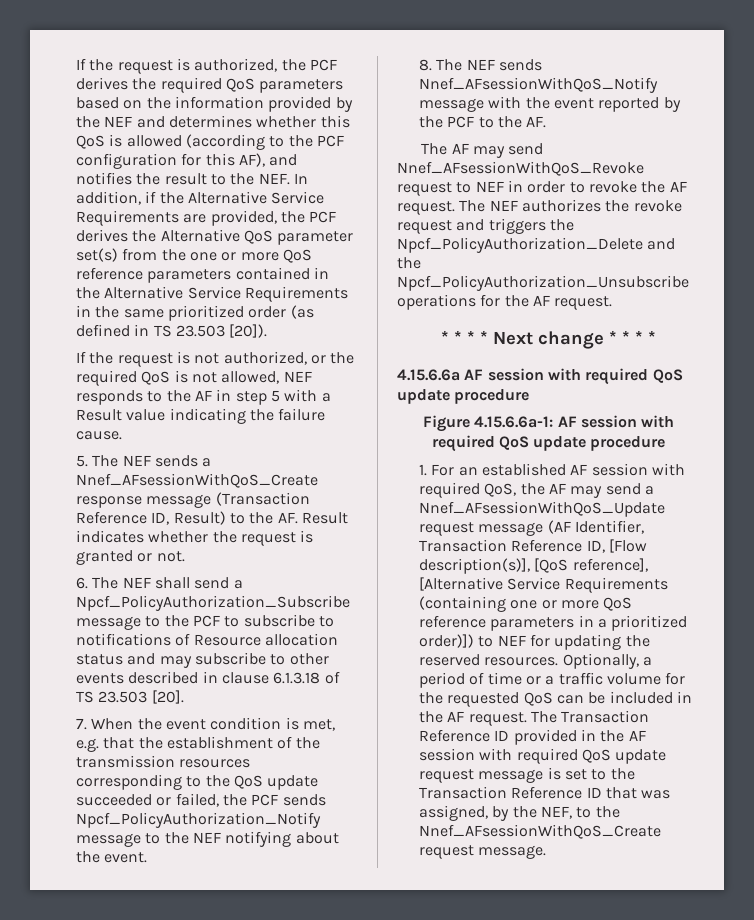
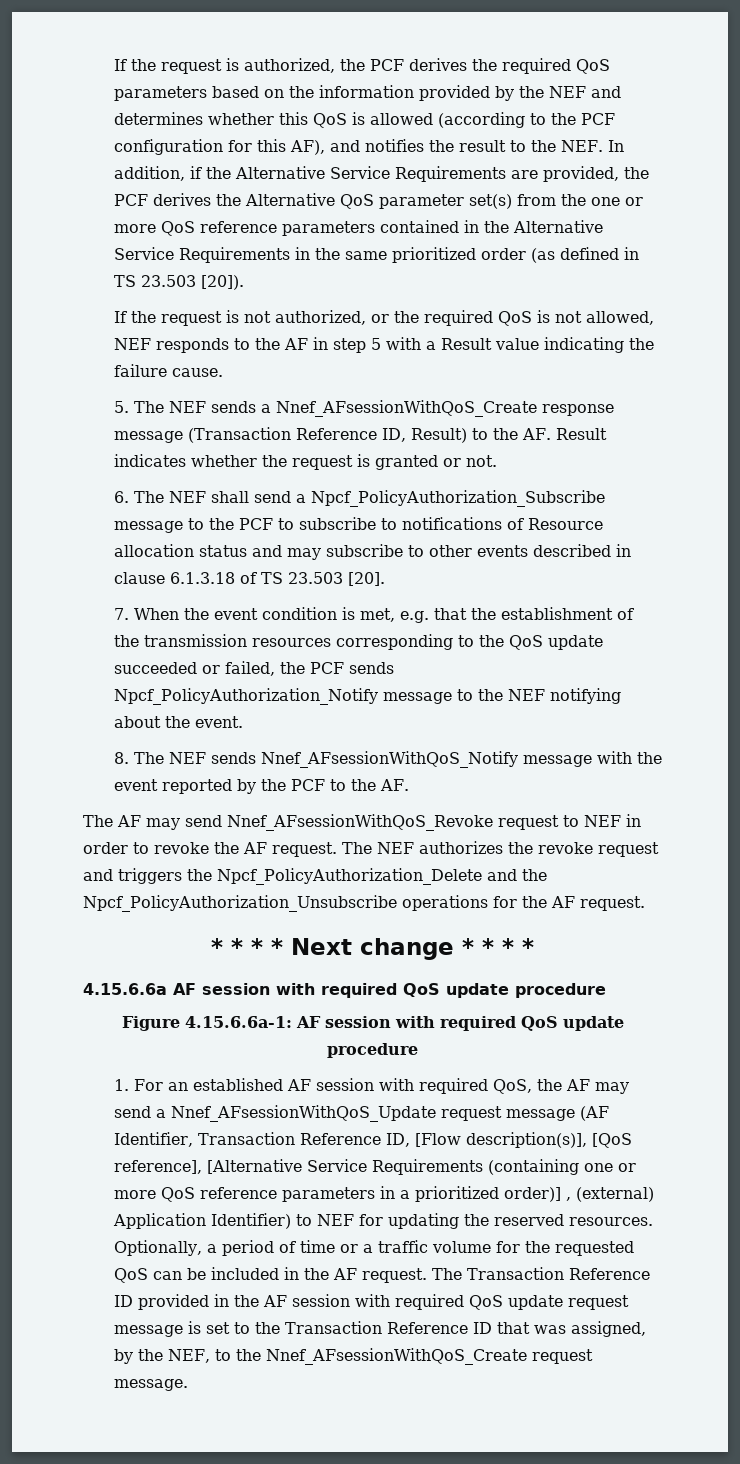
[418,634,474,648] order)]) -> [503,1187,654,1202] [112,1213,291,1229] order)] , (external) Application Identifier)

